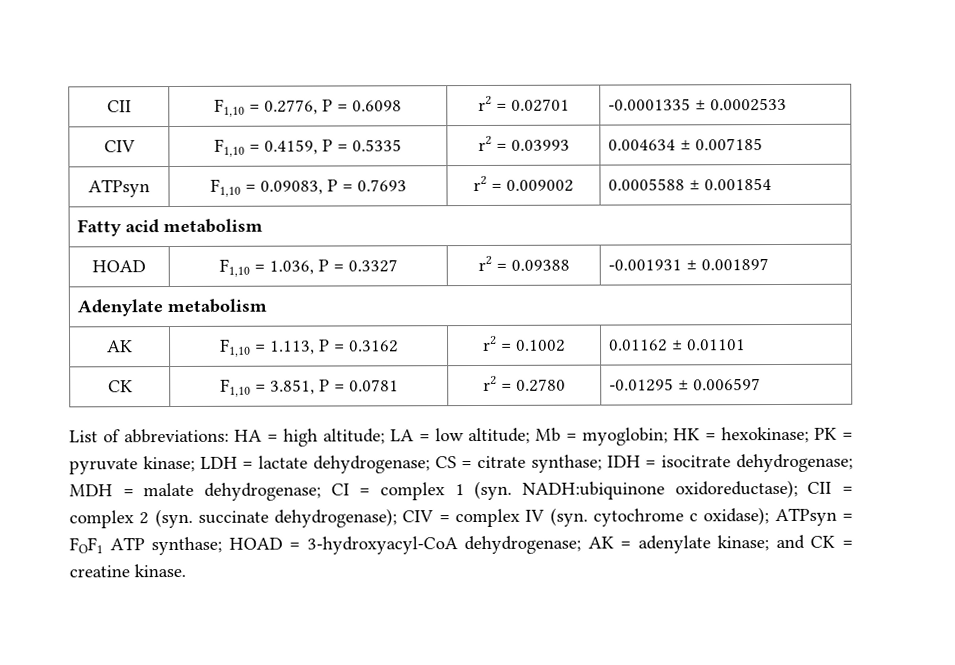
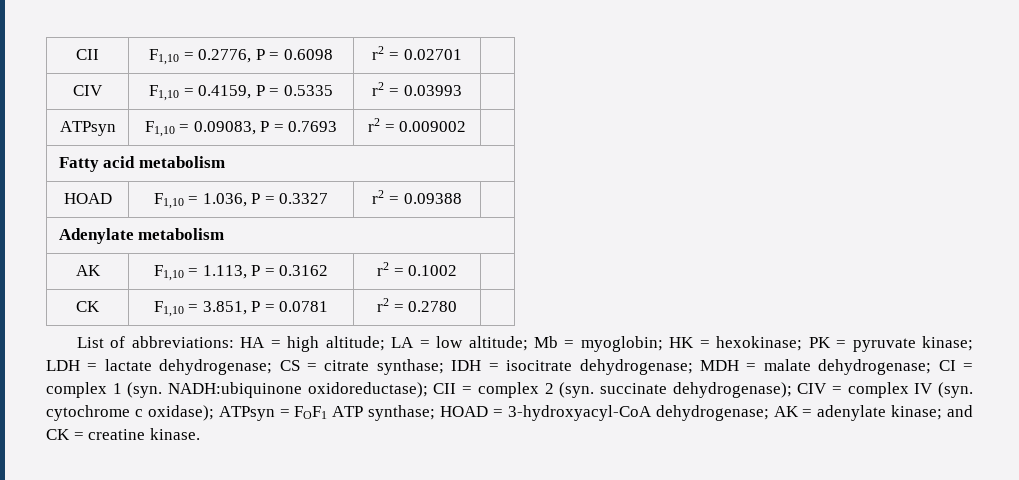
[607,97,787,112] -0.0001335 ± 0.0002533 -> (462, 54) none
[607,138,763,151] 0.004634 ± 0.007185 -> (462, 90) none
[607,178,772,191] 0.0005588 ± 0.001854 -> (467, 126) none
[607,258,769,271] -0.001931 ± 0.001897 -> (462, 198) none
[608,339,746,352] 0.01162 ± 0.01101 -> (458, 270) none
[608,378,761,392] -0.01295 ± 0.006597 -> (458, 306) none

